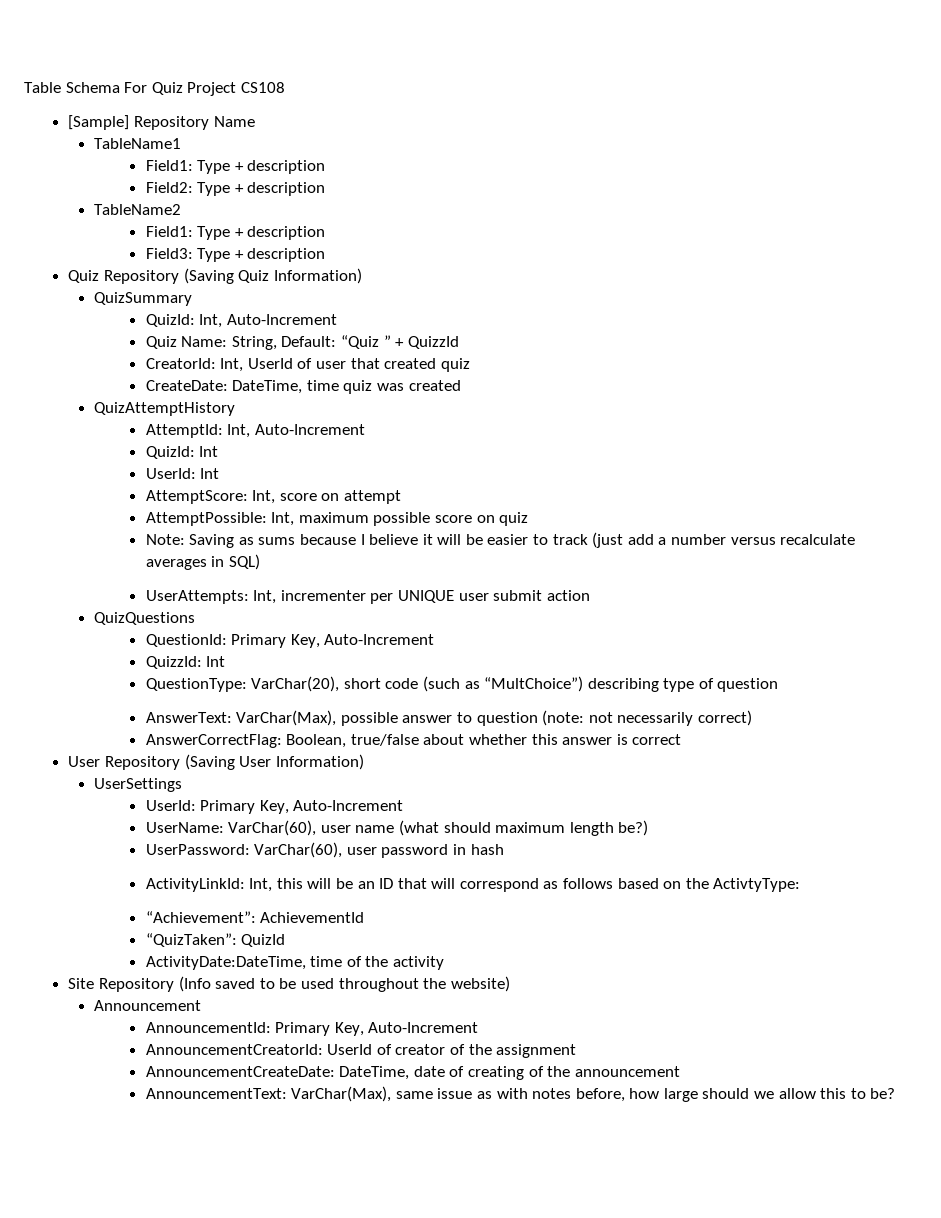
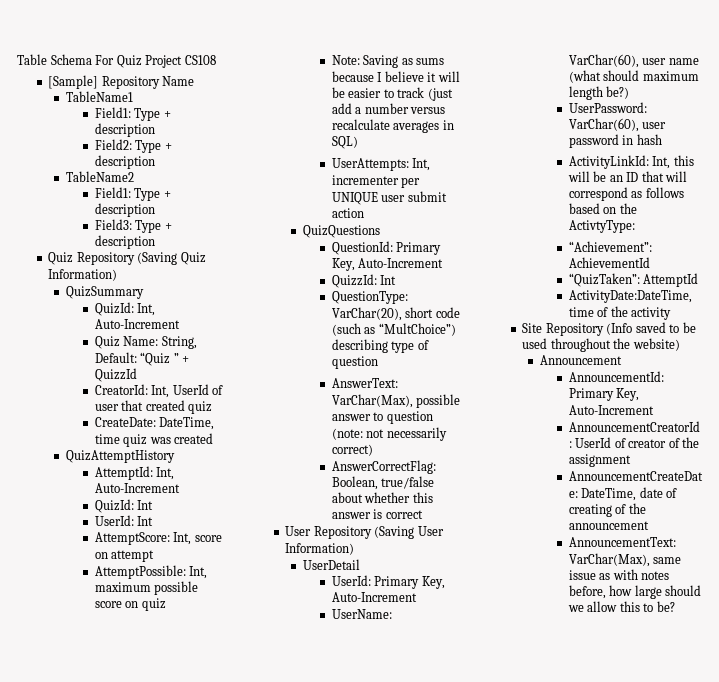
[94,778,183,792] UserSettings -> [302,559,360,570] UserDetail
[241,934,286,947] QuizId -> [643,273,699,287] AttemptId

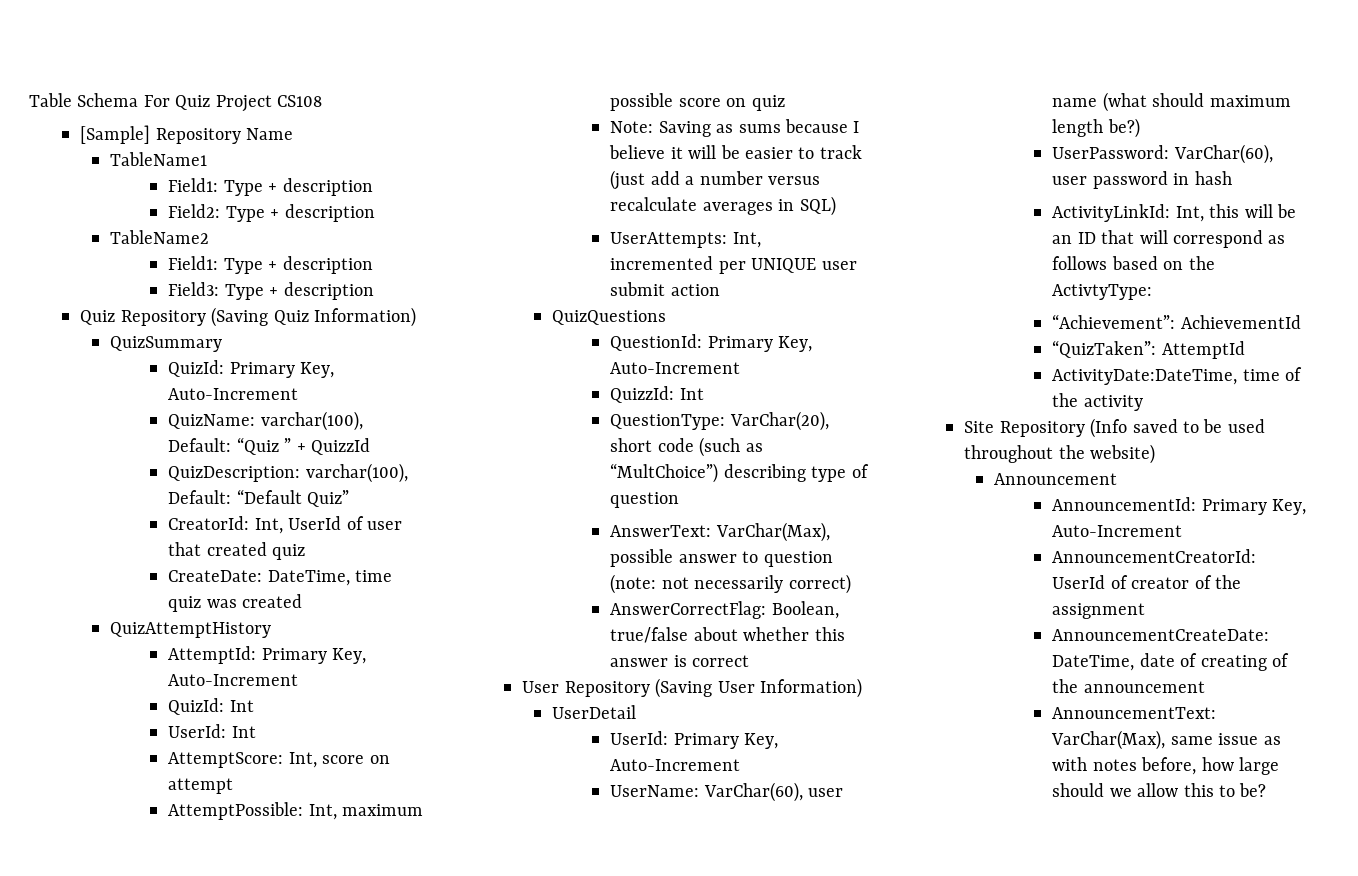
[137,303,156,316] [94,319,180,329] [94,336,197,349] Int, Auto-Increment // Quiz Name: String, -> [229,362,335,378] [168,388,299,400] [168,411,363,431] Primary Key, Auto-Increment // QuizName: varchar(100),
(137, 375) none -> [168,463,408,483] [168,489,350,507] // QuizDescription: varchar(100), Default: “Default Quiz”
[156,467,175,480] Int, -> [261,648,367,664] Primary Key,
[331,175,399,185] incrementer -> [610,256,714,270] incremented

